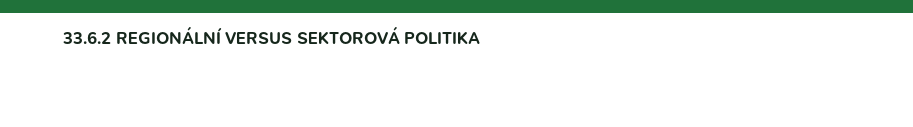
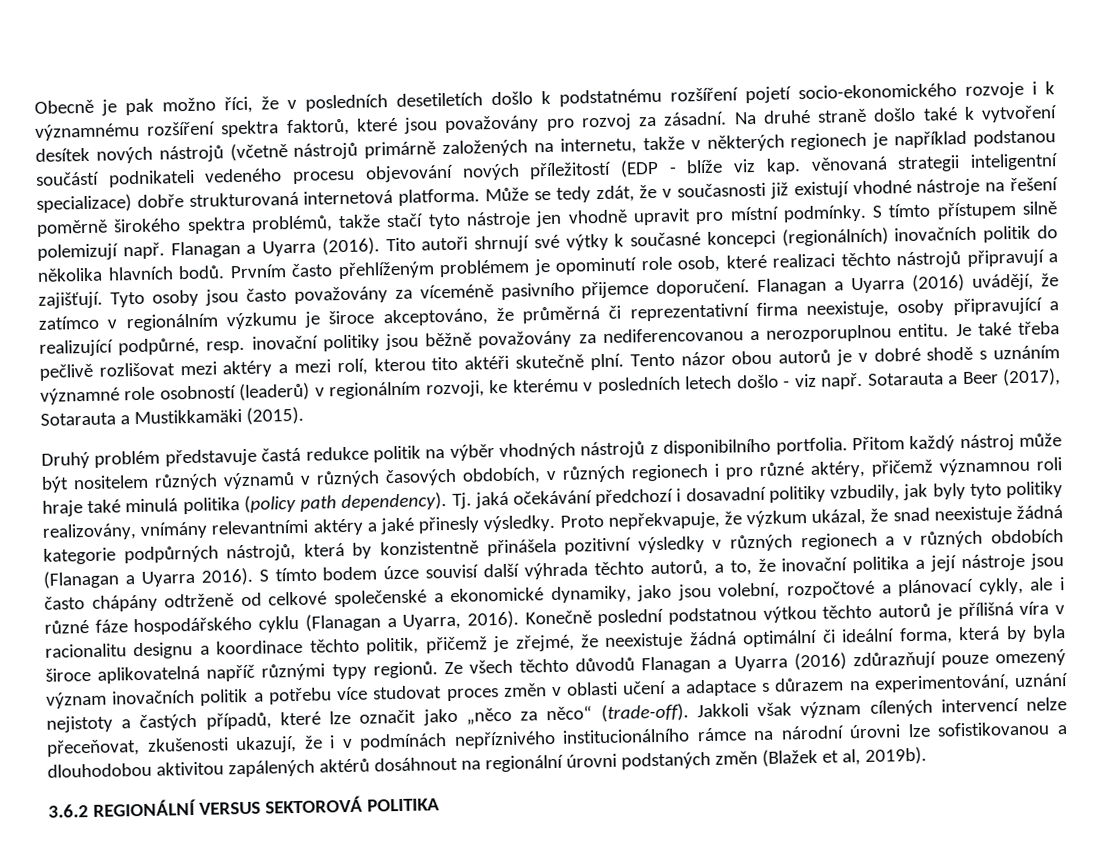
[62,31,111,44] 33.6.2 -> [34,81,1055,116] [35,105,1059,141] [35,129,1056,164] [35,153,1059,188] [36,177,1060,213] [36,201,1057,237] [37,225,1058,261] [37,249,1058,282] [38,273,1059,309] [38,297,1059,332] [39,321,1061,357] [39,345,1061,381] [40,368,1062,405] [40,406,304,426] [41,433,1062,469] [41,457,1062,493] [42,481,1063,517] [42,505,1063,541] [43,529,1065,565] [43,553,1065,589] [44,577,1066,612] [44,601,1066,636] [45,625,1067,660] [45,649,1066,684] [46,673,1069,709] [46,697,1068,733] [46,721,1068,757] [47,746,927,778] [48,804,89,818] Obecně je pak možno říci, že v posledních desetiletích došlo k podstatnému rozšíření pojetí socio-ekonomického rozvoje i k významnému rozšíření spektra faktorů, které jsou považovány pro rozvoj za zásadní. Na druhé straně došlo také k vytvoření desítek nových nástrojů (včetně nástrojů primárně založených na internetu, takže v některých regionech je například podstanou součástí podnikateli vedeného procesu objevování nových příležitostí (EDP - blíže viz kap. věnovaná strategii inteligentní specializace) dobře strukturovaná internetová platforma. Může se tedy zdát, že v současnosti již existují vhodné nástroje na řešení poměrně širokého spektra problémů, takže stačí tyto nástroje jen vhodně upravit pro místní podmínky. S tímto přístupem silně polemizují např. Flanagan a Uyarra (2016). Tito autoři shrnují své výtky k současné koncepci (regionálních) inovačních politik do několika hlavních bodů. Prvním často přehlíženým problémem je opominutí role osob, které realizaci těchto nástrojů připravují a zajišťují. Tyto osoby jsou často považovány za víceméně pasivního přijemce doporučení. Flanagan a Uyarra (2016) uvádějí, že zatímco v regionálním výzkumu je široce akceptováno, že průměrná či reprezentativní firma neexistuje, osoby připravující a realizující podpůrné, resp. inovační politiky jsou běžně považovány za nediferencovanou a nerozporuplnou entitu. Je také třeba pečlivě rozlišovat mezi aktéry a mezi rolí, kterou tito aktéři skutečně plní. Tento názor obou autorů je v dobré shodě s uznáním významné role osobností (leaderů) v regionálním rozvoji, ke kterému v posledních letech došlo - viz např. Sotarauta a Beer (2017), Sotarauta a Mustikkamäki (2015). // Druhý problém představuje častá redukce politik na výběr vhodných nástrojů z disponibilního portfolia. Přitom každý nástroj může být nositelem různých významů v různých časových obdobích, v různých regionech i pro různé aktéry, přičemž významnou roli hraje také minulá politika (policy path dependency). Tj. jaká očekávání předchozí i dosavadní politiky vzbudily, jak byly tyto politiky realizovány, vnímány relevantními aktéry a jaké přinesly výsledky. Proto nepřekvapuje, že výzkum ukázal, že snad neexistuje žádná kategorie podpůrných nástrojů, která by konzistentně přinášela pozitivní výsledky v různých regionech a v různých obdobích (Flanagan a Uyarra 2016). S tímto bodem úzce souvisí další výhrada těchto autorů, a to, že inovační politika a její nástroje jsou často chápány odtrženě od celkové společenské a ekonomické dynamiky, jako jsou volební, rozpočtové a plánovací cykly, ale i různé fáze hospodářského cyklu (Flanagan a Uyarra, 2016). Konečně poslední podstatnou výtkou těchto autorů je přílišná víra v racionalitu designu a koordinace těchto politik, přičemž je zřejmé, že neexistuje žádná optimální či ideální forma, která by byla široce aplikovatelná napříč různými typy regionů. Ze všech těchto důvodů Flanagan a Uyarra (2016) zdůrazňují pouze omezený význam inovačních politik a potřebu více studovat proces změn v oblasti učení a adaptace s důrazem na experimentování, uznání nejistoty a častých případů, které lze označit jako „něco za něco“ (trade-off). Jakkoli však význam cílených intervencí nelze přeceňovat, zkušenosti ukazují, že i v podmínách nepříznivého institucionálního rámce na národní úrovni lze sofistikovanou a dlouhodobou aktivitou zapálených aktérů dosáhnout na regionální úrovni podstaných změn (Blažek et al, 2019b). // 3.6.2

